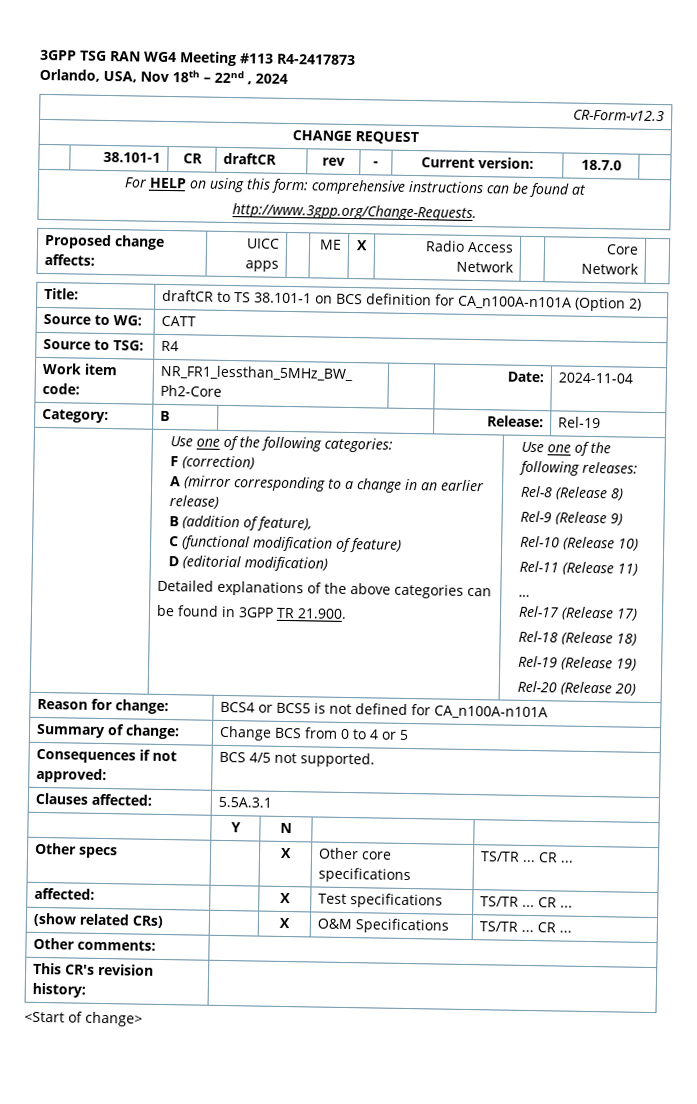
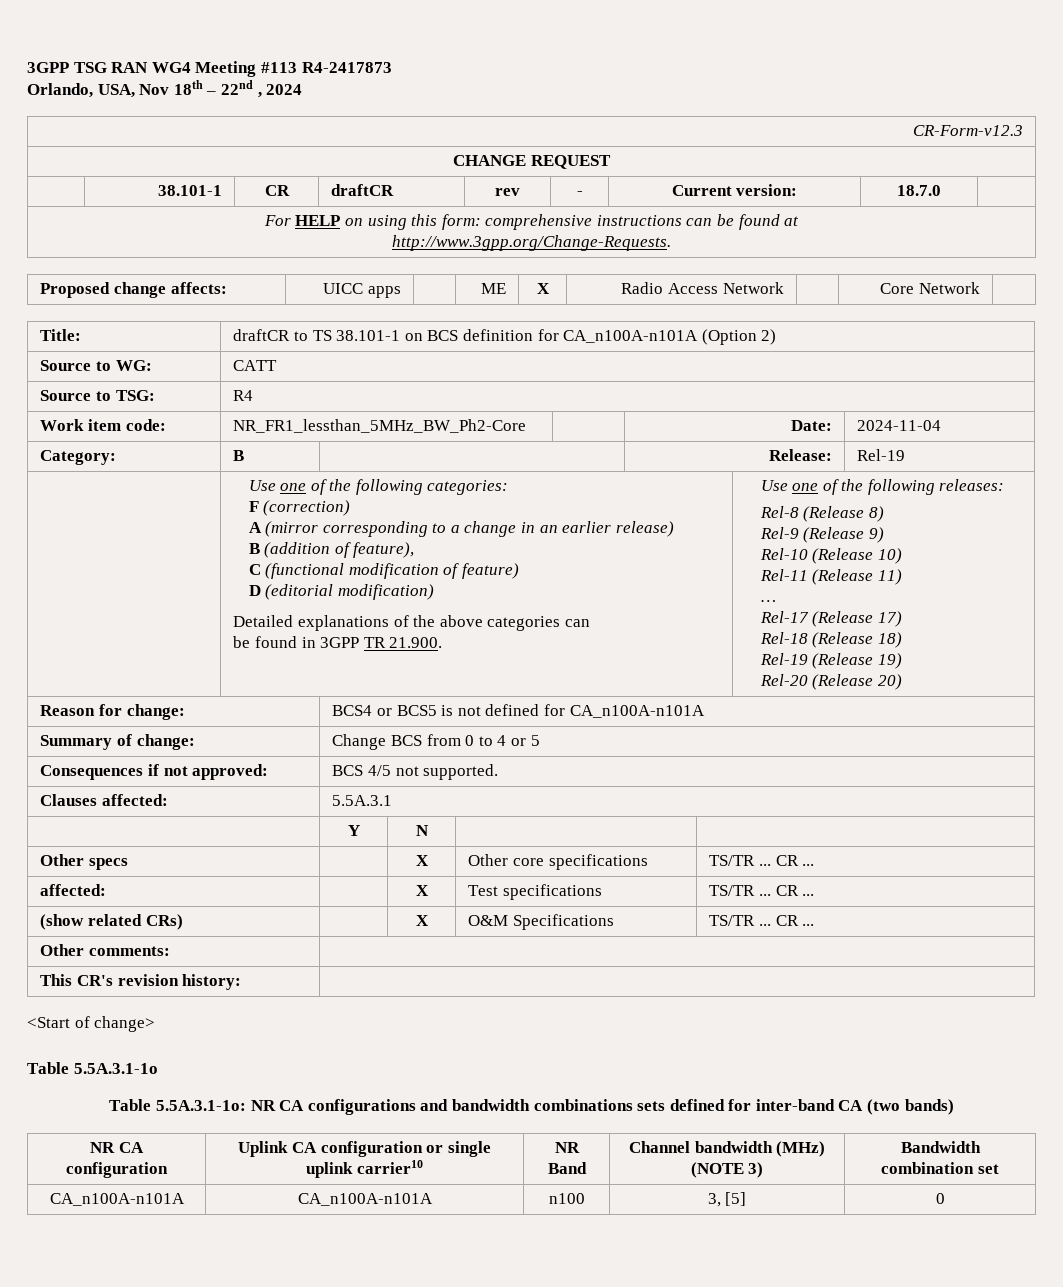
(143, 1019) none -> [27,1062,158,1074] [109,1099,954,1115] [90,1142,144,1153] [66,1162,168,1178] [238,1141,491,1157] [306,1160,423,1178] [554,1142,580,1153] [547,1162,587,1174] [628,1141,826,1157] [690,1162,764,1178] [900,1141,981,1153] [881,1162,999,1174] [49,1193,185,1206] [297,1193,433,1206] [548,1193,585,1204] [707,1192,747,1207] [935,1193,945,1204] // Table 5.5A.3.1-1o // Table 5.5A.3.1-1o: NR CA configurations and bandwidth combinations sets defined for inter-band CA (two bands) // NR CA configuration | Uplink CA configuration or single uplink carrier10 | NR Band | Channel bandwidth (MHz) (NOTE 3) | Bandwidth combination set // CA_n100A-n101A | CA_n100A-n101A | n100 | 3, [5] | 0

